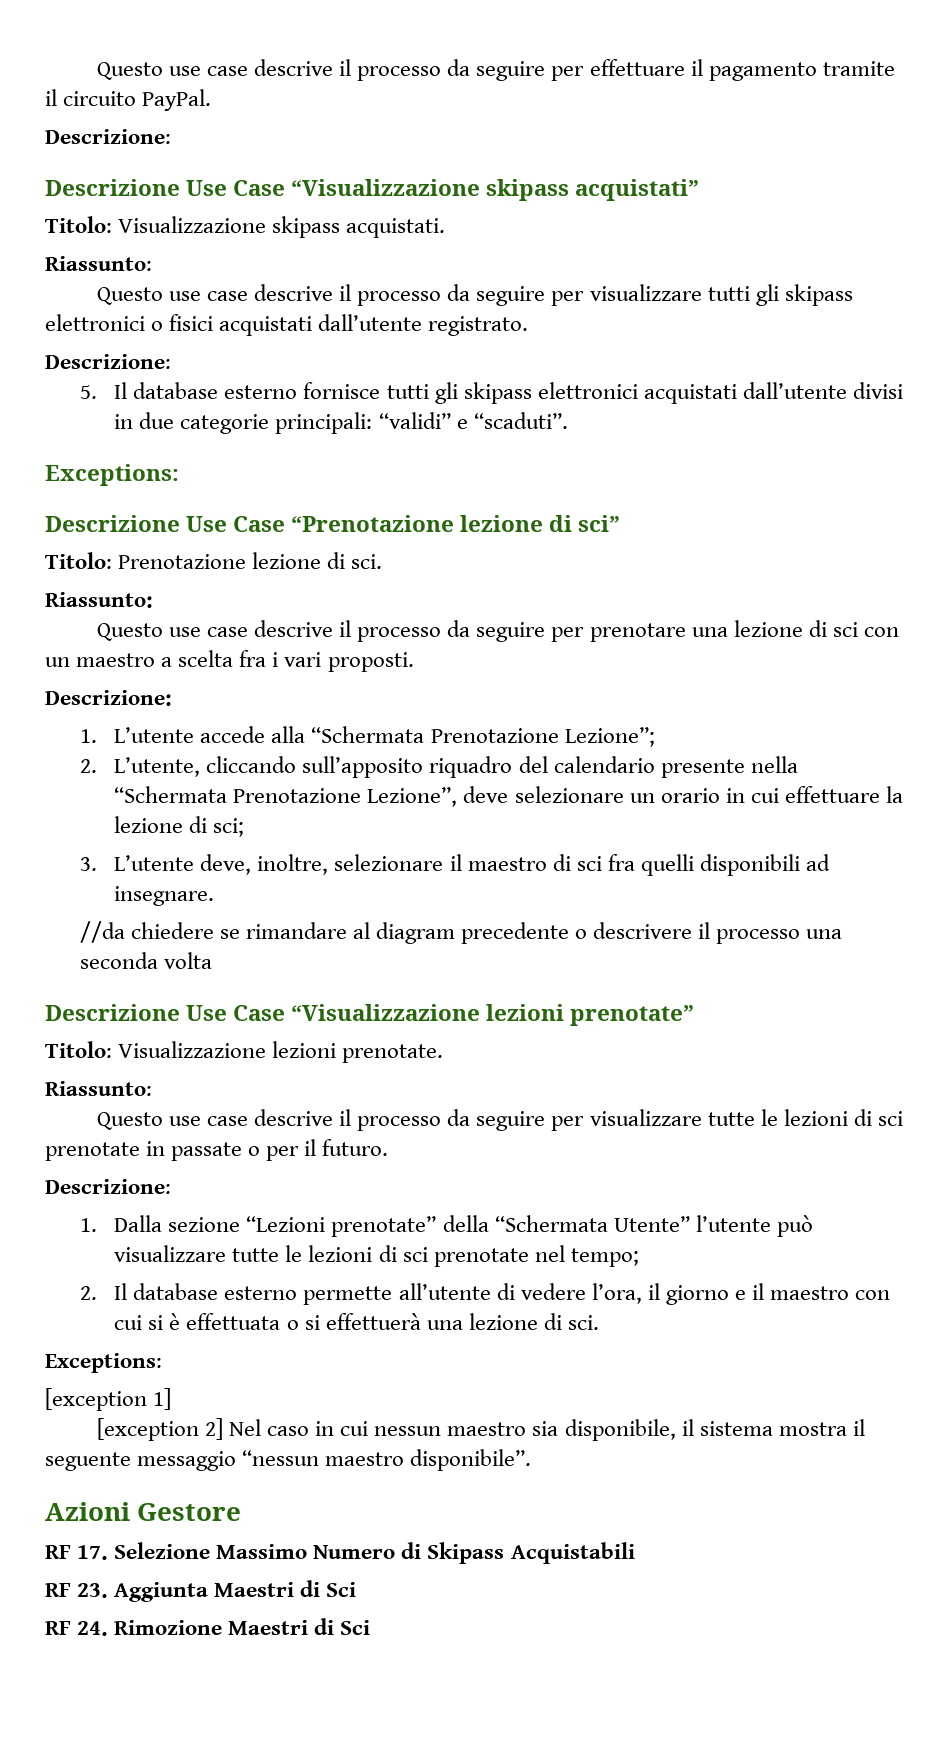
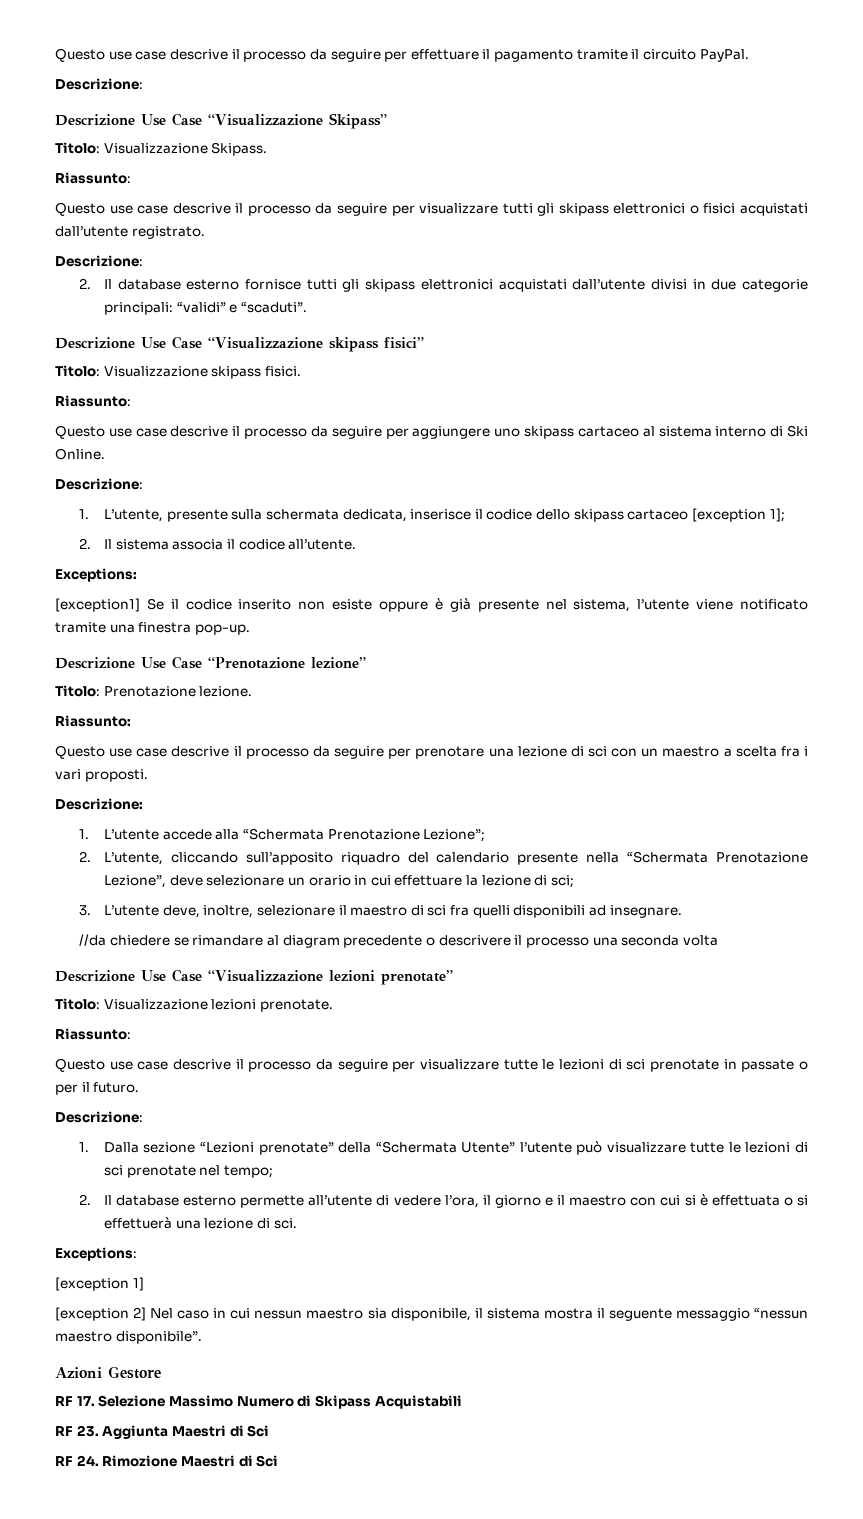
[486,179,700,201] [45,216,446,238] skipass acquistati” // Titolo: Visualizzazione skipass acquistati. -> [329,113,387,129] [55,142,268,156] Skipass” // Titolo: Visualizzazione Skipass.
[79,385,97,399] 5. -> [79,278,92,289] 2.
[45,464,179,486] Exceptions: -> [55,336,424,352] [55,365,301,379] [55,395,131,407] [55,425,809,439] [55,448,105,460] [55,478,143,490] [79,508,785,522] [79,538,357,550] [55,568,137,582] [55,598,809,612] [55,622,250,635] Descrizione Use Case “Visualizzazione skipass fisici” // Titolo: Visualizzazione skipass fisici. // Riassunto: // Questo use case descrive il processo da seguire per aggiungere uno skipass cartaceo al sistema interno di Ski Online. // Descrizione: // 1. L’utente, presente sulla schermata dedicata, inserisce il codice dello skipass cartaceo [exception 1]; // 2. Il sistema associa il codice all’utente. // Exceptions: // [exception1] Se il codice inserito non esiste oppure è già presente nel sistema, l’utente viene notificato tramite una finestra pop-up.
[460,515,621,532] lezione di sci” -> [311,657,366,668] lezione”
[252,552,383,569] lezione di sci. -> [199,686,253,697] lezione.

